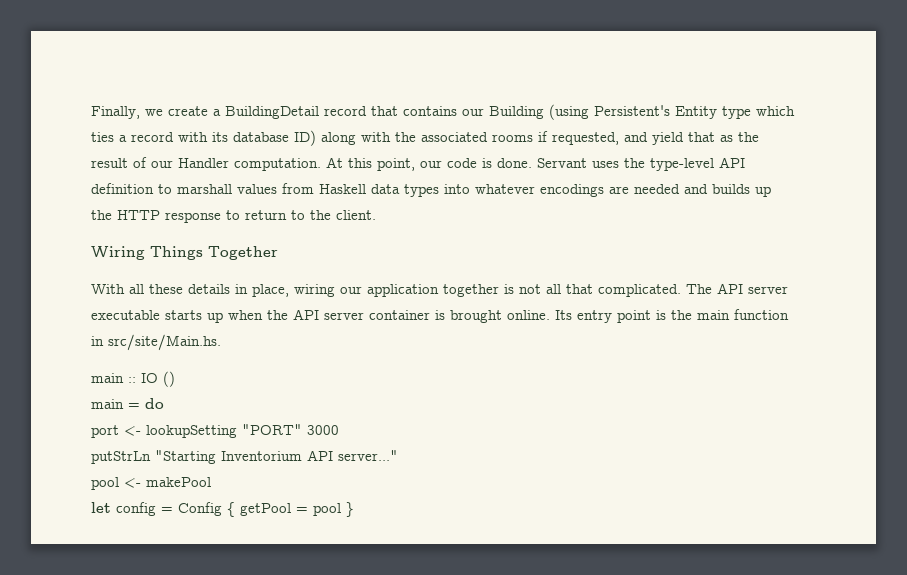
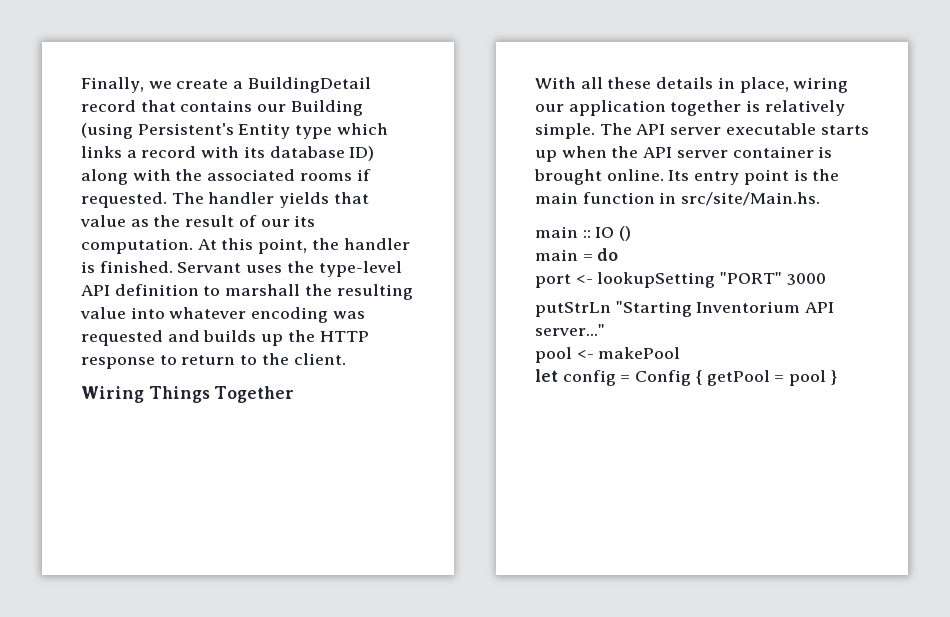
[91,132,114,142] ties -> [81,146,122,158] links
[552,132,715,145] requested, and yield that -> [81,192,369,208] [80,215,126,227] requested. The handler yields that value
[178,158,229,168] Handler -> [294,215,316,227] its
[420,158,532,168] our code is done. -> [311,238,410,250] [81,261,173,273] the handler is finished.
[237,183,680,197] values from Haskell data types into whatever encodings are needed -> [304,284,413,300] [80,307,365,323] [81,330,163,346] the resulting value into whatever encoding was requested
[519,284,681,297] not all that complicated. -> [764,100,845,116] [535,123,595,139] relatively simple.

